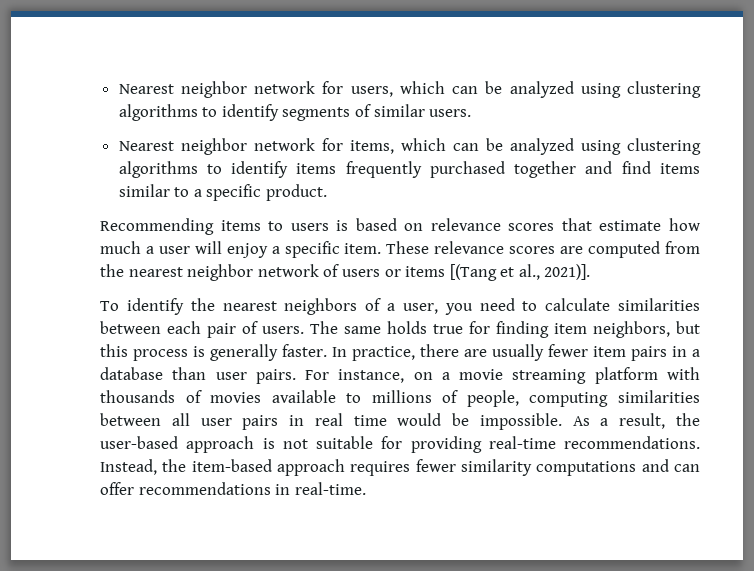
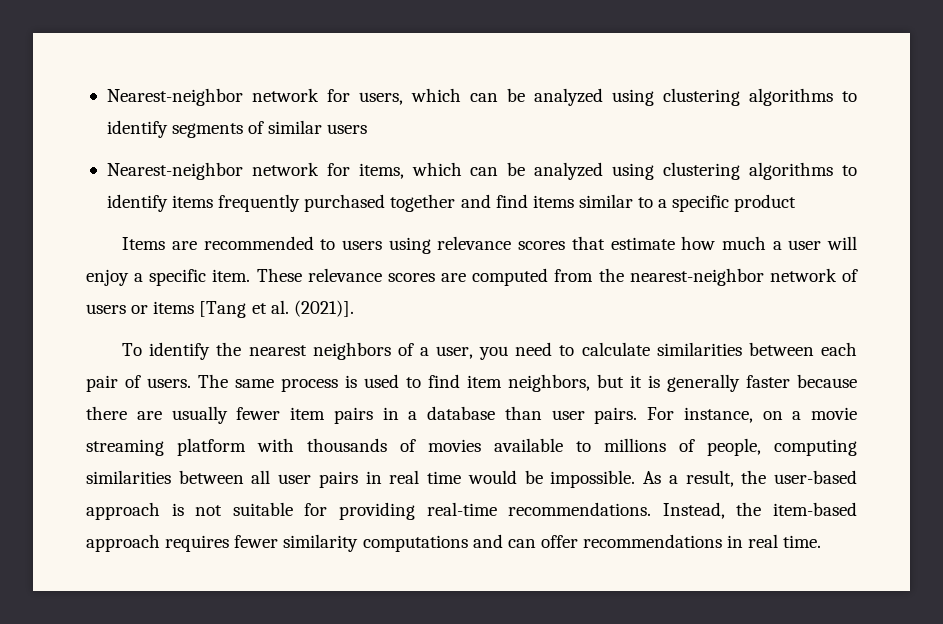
[118,81,247,98] Nearest neighbor -> [106,88,243,106] Nearest-neighbor
[429,109,472,117] [118,138,247,155] users. // Nearest neighbor -> [327,124,368,134] [106,162,243,180] users // Nearest-neighbor
[266,184,328,201] [100,218,424,235] product. // Recommending items to users is based on -> [734,194,797,212] [122,236,431,254] product // Items are recommended to users using
[128,264,254,281] nearest neighbor -> [629,268,764,286] nearest-neighbor
[449,264,591,281] [(Tang et al., 2021)]. -> [199,300,354,318] [Tang et al. (2021)].
[387,321,700,338] [100,344,415,361] holds true for finding item neighbors, but this process is generally faster. In practice, -> [281,374,857,392] process is used to find item neighbors, but it is generally faster because
[294,482,366,495] real-time. -> [748,534,822,548] real time.

